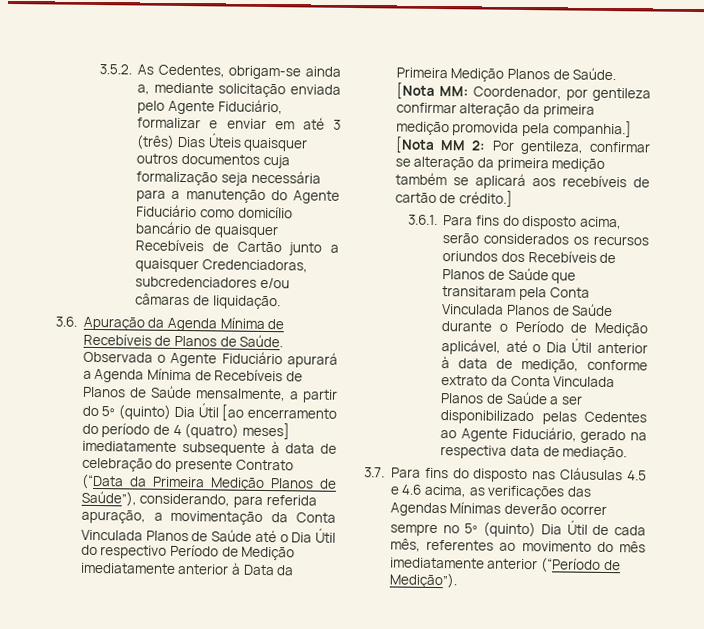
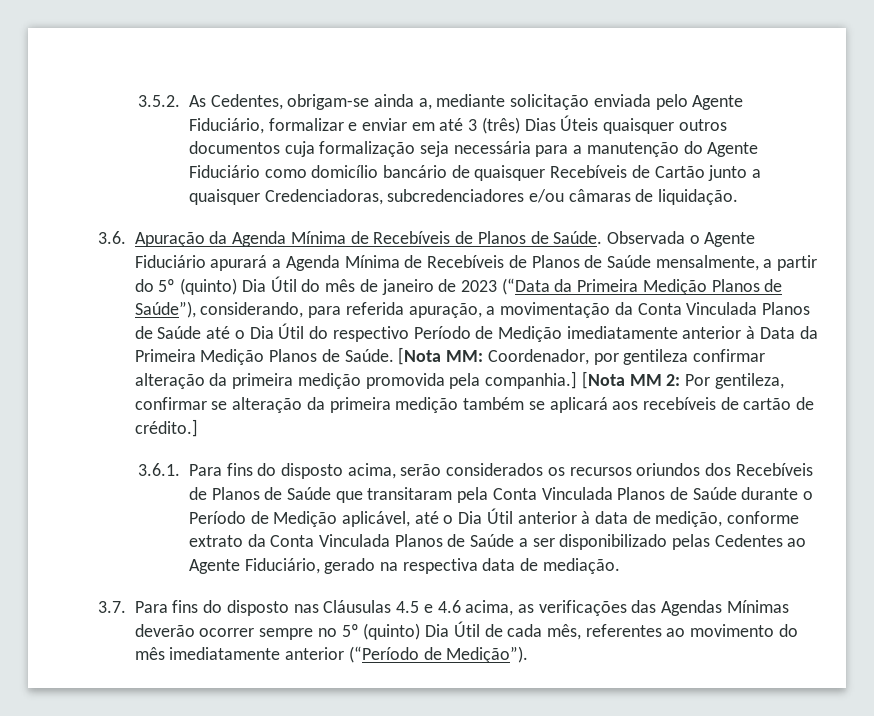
[221,404,337,421] [81,422,290,440] [81,440,337,456] [81,457,294,473] [ao encerramento do período de 4 (quatro) meses] imediatamente subsequente à data de celebração do presente Contrato -> [301,279,498,295] do mês de janeiro de 2023

